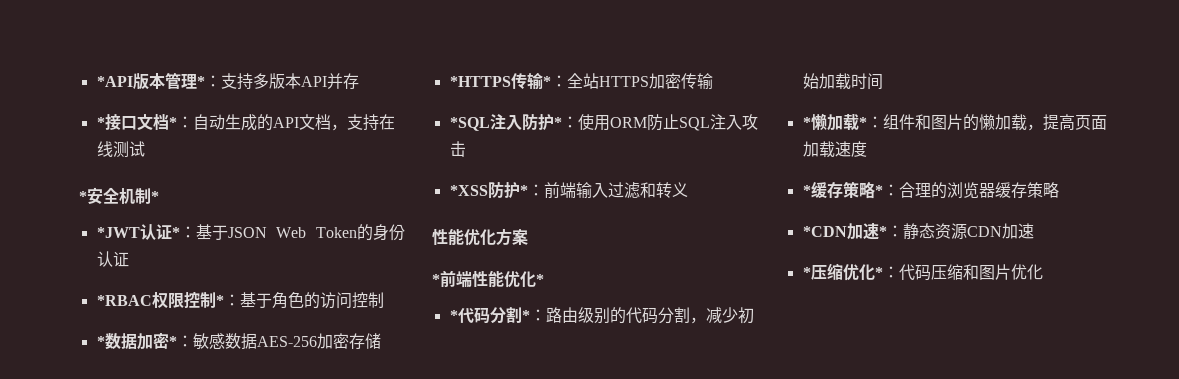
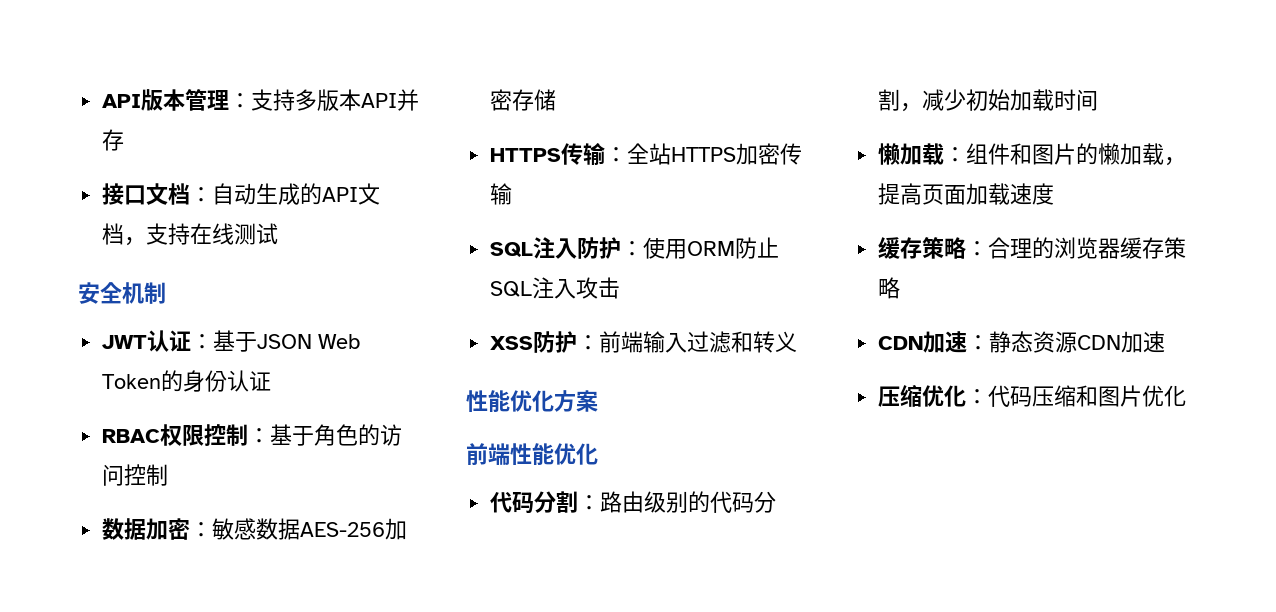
[96,76,133,87] *API -> [102,94,142,108] API
[196,76,205,87] * -> (230, 100) none
[96,117,105,128] * -> (125, 140) none
[168,117,177,128] * -> (191, 194) none
[79,191,87,202] * -> (279, 234) none
[151,191,159,202] [96,224,180,240] * // *JWT认证* -> [102,330,192,352] // JWT认证
[96,295,152,306] *RBAC -> [102,429,161,443] RBAC
[215,295,224,306] * -> (249, 435) none
[96,336,105,347] * -> (169, 475) none
[168,336,177,347] * -> (191, 529) none
[449,72,551,90] *HTTPS传输* -> [490,143,606,165] HTTPS传输
[449,117,490,131] *SQL -> [490,242,534,258] SQL
[553,117,562,128] * -> (622, 248) none
[449,182,528,199] *XSS防护* -> [490,331,578,353] XSS防护
[432,274,440,285] * -> (598, 401) none
[536,274,544,285] [449,307,530,324] * // *代码分割* -> [490,491,579,514] // 代码分割
[802,113,867,131] *懒加载* -> [878,143,945,165] 懒加载
[802,181,883,199] *缓存策略* -> [878,237,967,259] 缓存策略
[802,223,887,240] *CDN加速* -> [878,331,968,353] CDN加速
[802,267,811,278] * -> (1166, 342) none
[874,267,883,278] * -> (967, 396) none

